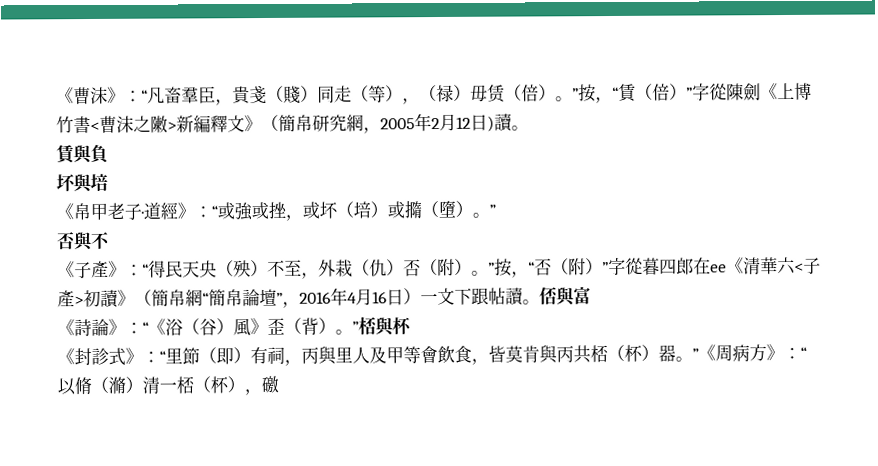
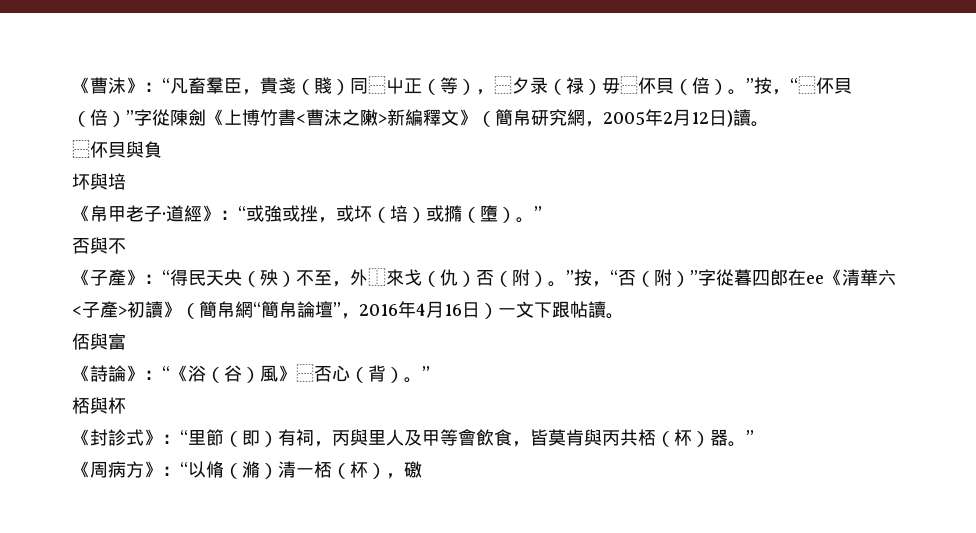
[334,85,352,103] 走 -> [368,76,422,94] ⿱屮正
(420, 101) none -> [494,76,548,94] ⿱夕录
[487,84,506,103] 赁 -> [620,76,674,94] ⿱伓貝
[618,83,637,102] 賃 -> [798,76,852,94] ⿱伓貝
[56,145,76,165] 賃 -> [72,140,126,158] ⿱伓貝
[335,259,353,278] 栽 -> [368,268,422,286] ⿰來戈
(540, 302) none -> (624, 316) //
[267,317,285,335] 歪 -> [296,364,350,382] ⿱否心
(359, 327) none -> (430, 373) //
(699, 354) none -> (754, 437) //

